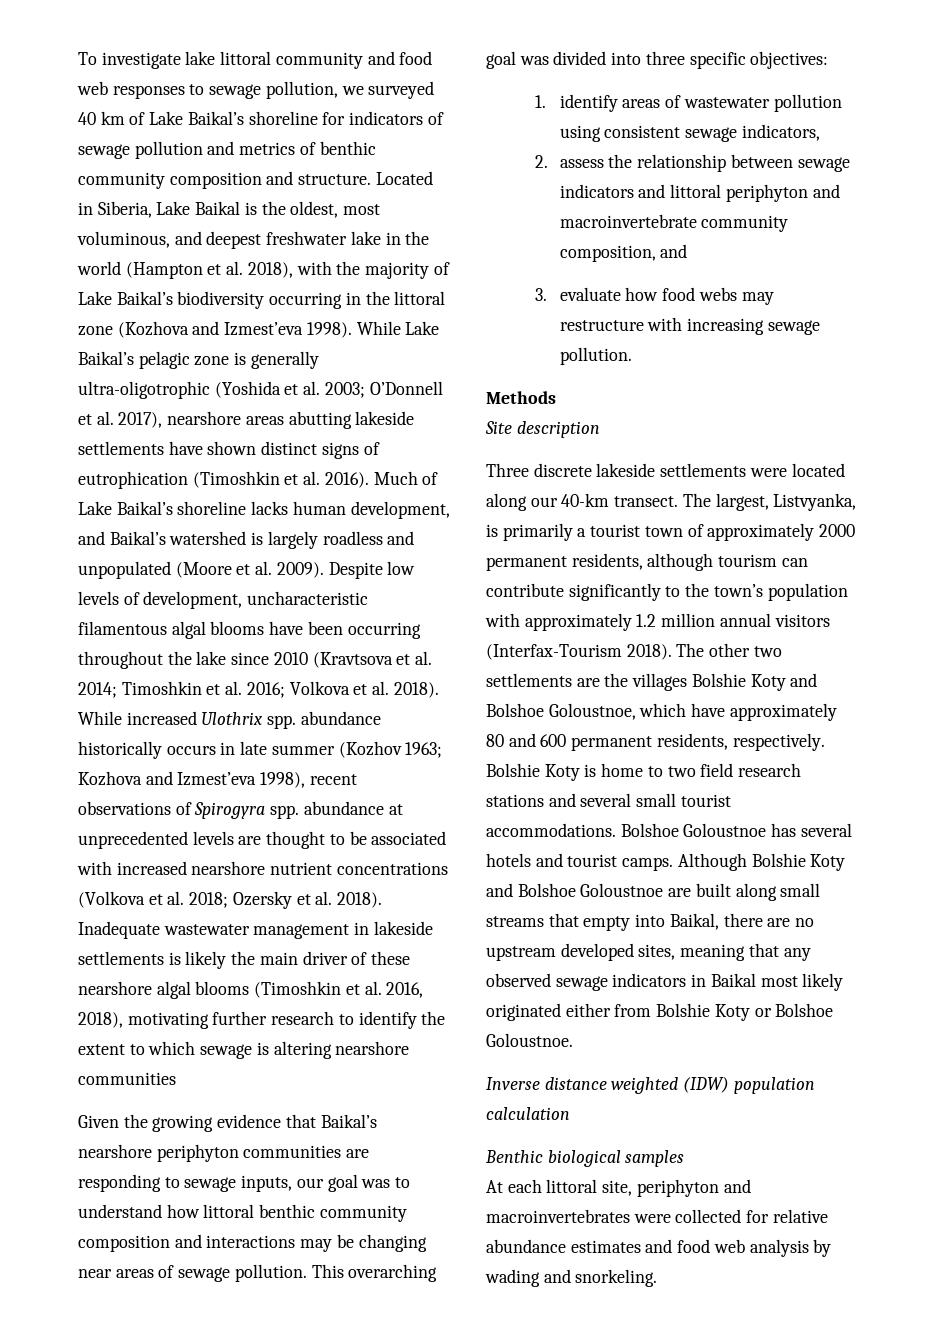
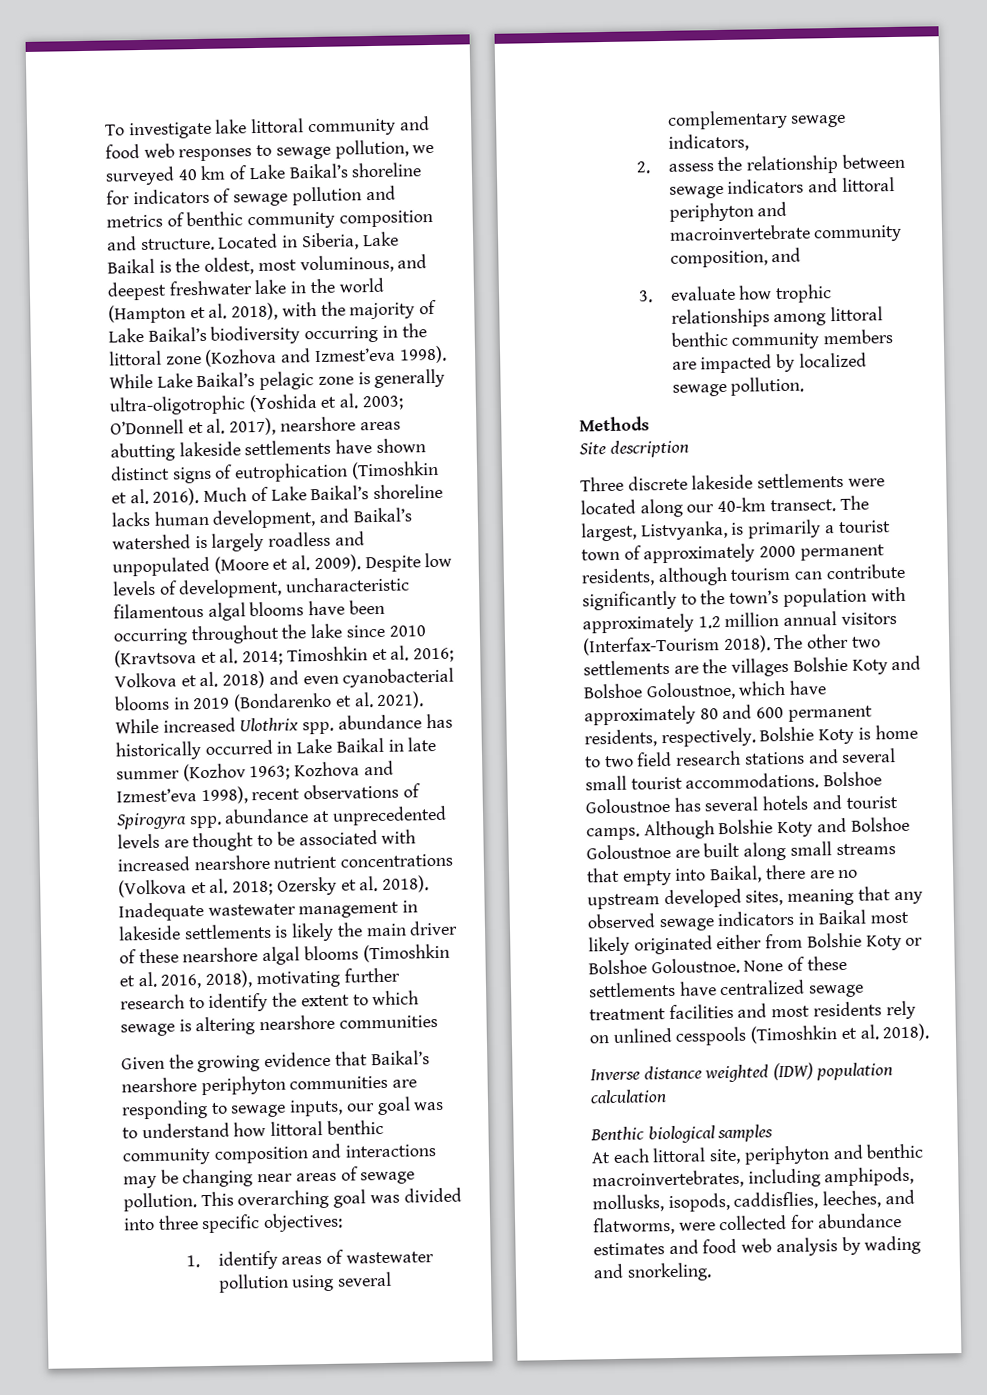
[393,682,439,698] 2018). -> [222,667,455,689] [114,691,425,712] 2018) and even cyanobacterial blooms in 2019 (Bondarenko et al. 2021).
[78,741,216,759] historically occurs -> [425,713,453,729] [115,737,384,761] has historically occurred in Lake Baikal
[604,125,681,138] consistent -> [337,1271,393,1287] [666,109,788,130] several complementary
[662,287,774,305] [559,317,765,335] food webs may restructure with increasing -> [775,284,833,304] [670,306,884,328] [670,329,894,350] [671,352,867,374] trophic relationships among littoral benthic community members are impacted by localized
(573, 1040) none -> [743,955,847,972] [588,979,865,998] [589,1000,916,1021] [589,1023,930,1046] None of these settlements have centralized sewage treatment facilities and most residents rely on unlined cesspools (Timoshkin et al. 2018).
[486,1209,630,1223] macroinvertebrates -> [866,1143,925,1159] [592,1166,915,1190] [592,1189,915,1213] [593,1216,675,1236] benthic macroinvertebrates, including amphipods, mollusks, isopods, caddisflies, leeches, and flatworms,
[772,1209,828,1223] relative -> (816, 1221) none

